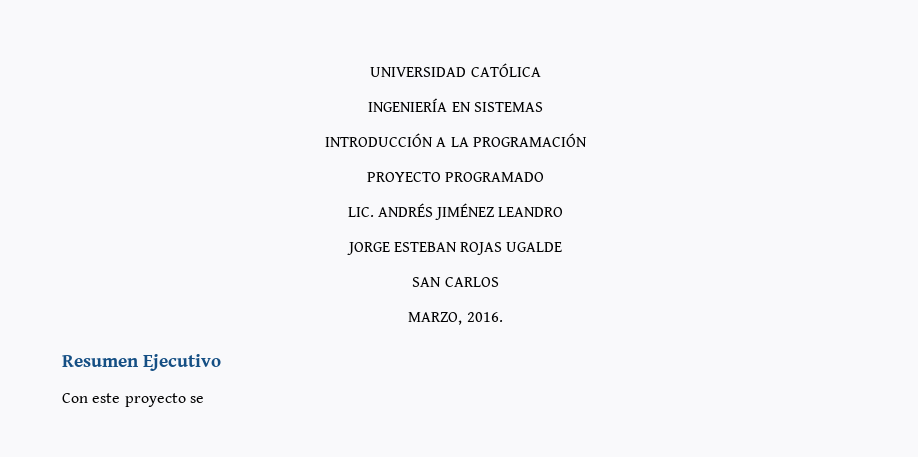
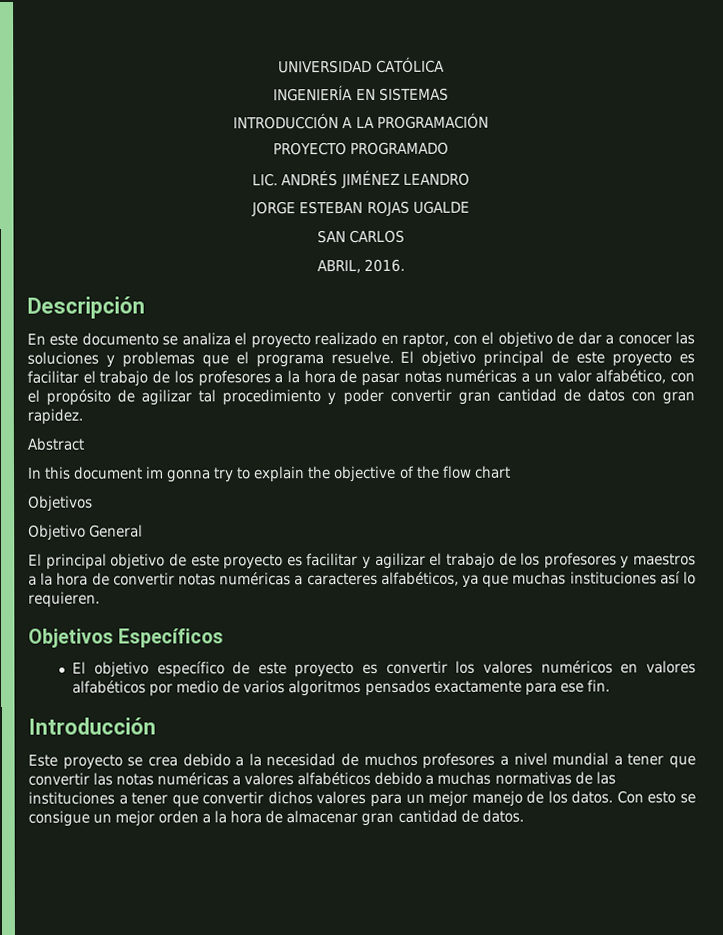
[408,312,463,325] MARZO, -> [316,260,361,274] ABRIL,
[62,354,221,371] [62,393,204,407] Resumen Ejecutivo // Con este proyecto se -> [27,296,145,319] [27,331,696,349] [27,350,695,368] [27,369,695,387] [27,388,695,406] [27,408,83,425] [27,437,84,451] [27,465,511,483] [28,495,93,512] [28,524,144,541] [28,552,696,570] [28,571,696,588] [28,591,100,608] [28,628,225,648] [72,660,696,678] [72,679,610,697] [28,717,156,735] [28,752,696,770] [28,771,616,786] [28,790,696,808] [28,809,524,827] Descripción // En este documento se analiza el proyecto realizado en raptor, con el objetivo de dar a conocer las soluciones y problemas que el programa resuelve. El objetivo principal de este proyecto es facilitar el trabajo de los profesores a la hora de pasar notas numéricas a un valor alfabético, con el propósito de agilizar tal procedimiento y poder convertir gran cantidad de datos con gran rapidez. // Abstract // In this document im gonna try to explain the objective of the flow chart // Objetivos // Objetivo General // El principal objetivo de este proyecto es facilitar y agilizar el trabajo de los profesores y maestros a la hora de convertir notas numéricas a caracteres alfabéticos, ya que muchas instituciones así lo requieren. // Objetivos Específicos // El objetivo específico de este proyecto es convertir los valores numéricos en valores alfabéticos por medio de varios algoritmos pensados exactamente para ese fin. // Introducción // Este proyecto se crea debido a la necesidad de muchos profesores a nivel mundial a tener que convertir las notas numéricas a valores alfabéticos debido a muchas normativas de las instituciones a tener que convertir dichos valores para un mejor manejo de los datos. Con esto se consigue un mejor orden a la hora de almacenar gran cantidad de datos.

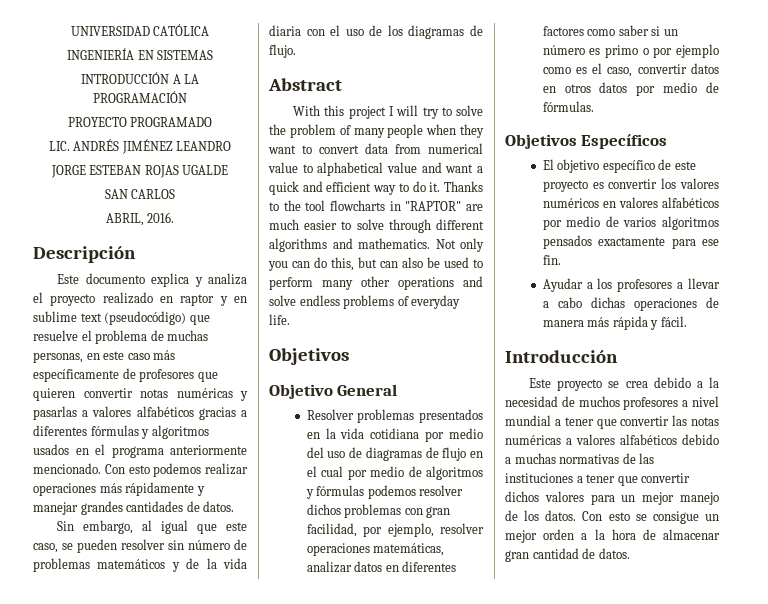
[27,332,179,346] En este documento se -> [57,273,203,287] Este documento explica y
[402,331,696,348] [27,350,695,368] [27,369,695,387] [27,388,695,406] [27,408,83,425] [27,437,84,451] [27,465,511,483] [28,495,93,512] [28,524,144,541] [28,552,696,570] [28,571,696,588] [28,591,100,608] raptor, con el objetivo de dar a conocer las soluciones y problemas que el programa resuelve. El objetivo principal de este proyecto es facilitar el trabajo de los profesores a la hora de pasar notas numéricas a un valor alfabético, con el propósito de agilizar tal procedimiento y poder convertir gran cantidad de datos con gran rapidez. // Abstract // In this document im gonna try to explain the objective of the flow chart // Objetivos // Objetivo General // El principal objetivo de este proyecto es facilitar y agilizar el trabajo de los profesores y maestros a la hora de convertir notas numéricas a caracteres alfabéticos, ya que muchas instituciones así lo requieren. -> [180,294,248,306] [33,311,210,325] [33,330,209,344] [33,350,176,363] [33,368,218,382] [33,388,248,401] [33,406,248,420] [33,425,209,439] [33,444,247,458] [33,463,248,477] [33,482,205,496] [33,501,235,515] [57,520,247,534] [33,539,247,553] [33,558,248,572] [269,25,483,39] [269,44,296,58] [268,78,342,91] [293,105,483,119] [269,124,484,138] [268,143,483,154] [268,162,483,176] [269,181,483,195] [269,200,483,211] [269,219,484,233] [269,238,484,252] [268,257,483,271] [269,276,483,290] [269,295,461,309] [269,314,290,325] [269,348,349,365] [269,384,398,399] [306,409,483,423] [306,428,483,442] [306,447,483,461] [306,466,483,480] [305,485,464,499] [306,504,451,518] [306,523,484,537] [306,543,445,556] [306,561,457,573] [542,25,678,36] [542,44,719,58] [542,63,719,77] [542,82,719,96] [542,101,594,112] raptor y en sublime text (pseudocódigo) que resuelve el problema de muchas personas, en este caso más específicamente de profesores que quieren convertir notas numéricas y pasarlas a valores alfabéticos gracias a diferentes fórmulas y algoritmos usados en el programa anteriormente mencionado. Con esto podemos realizar operaciones más rápidamente y manejar grandes cantidades de datos. // Sin embargo, al igual que este caso, se pueden resolver sin número de problemas matemáticos y de la vida diaria con el uso de los diagramas de flujo. // Abstract // With this project I will try to solve the problem of many people when they want to convert data from numerical value to alphabetical value and want a quick and efficient way to do it. Thanks to the tool flowcharts in "RAPTOR" are much easier to solve through different algorithms and mathematics. Not only you can do this, but can also be used to perform many other operations and solve endless problems of everyday life. // Objetivos // Objetivo General // Resolver problemas presentados en la vida cotidiana por medio del uso de diagramas de flujo en el cual por medio de algoritmos y fórmulas podemos resolver dichos problemas con gran facilidad, por ejemplo, resolver operaciones matemáticas, analizar datos en diferentes factores como saber si un número es primo o por ejemplo como es el caso, convertir datos en otros datos por medio de fórmulas.
(610, 685) none -> [542,278,720,292] [542,297,719,311] [542,316,687,330] // Ayudar a los profesores a llevar a cabo dichas operaciones de manera más rápida y fácil.

